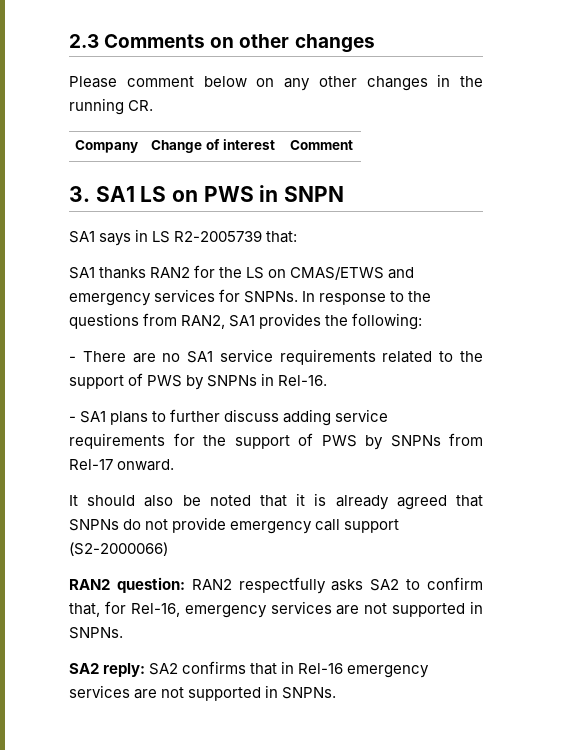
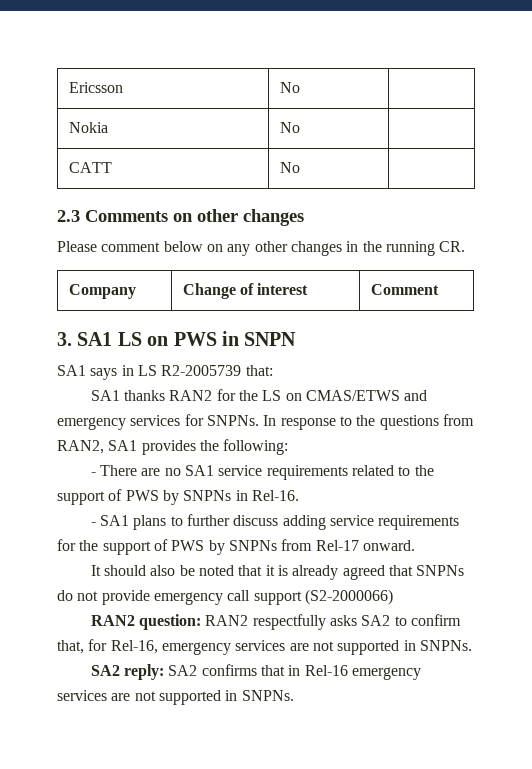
(69, 41) none -> [68,82,123,93] [279,82,300,93] [68,122,108,133] [279,122,300,133] [68,162,112,173] [279,162,300,173] Ericsson | No | // Nokia | No | // CATT | No | //

